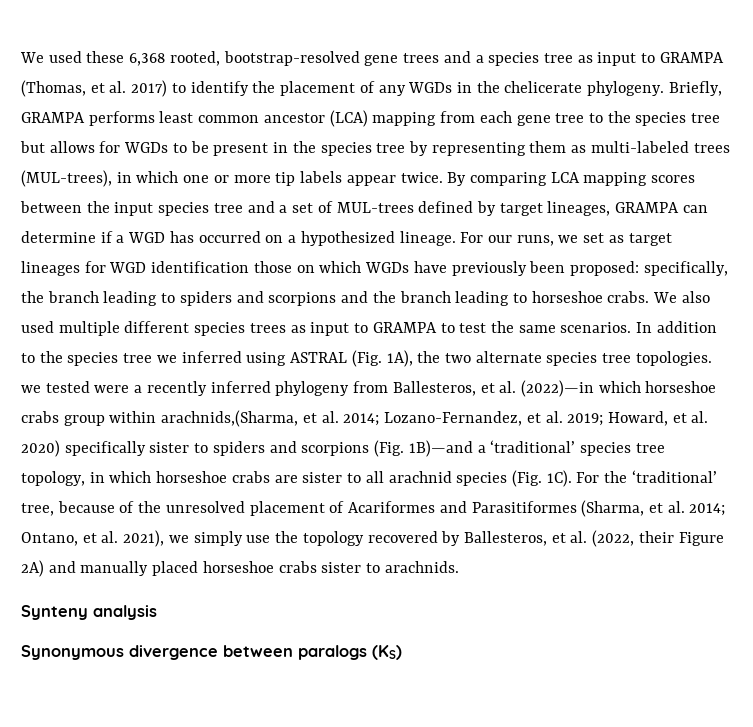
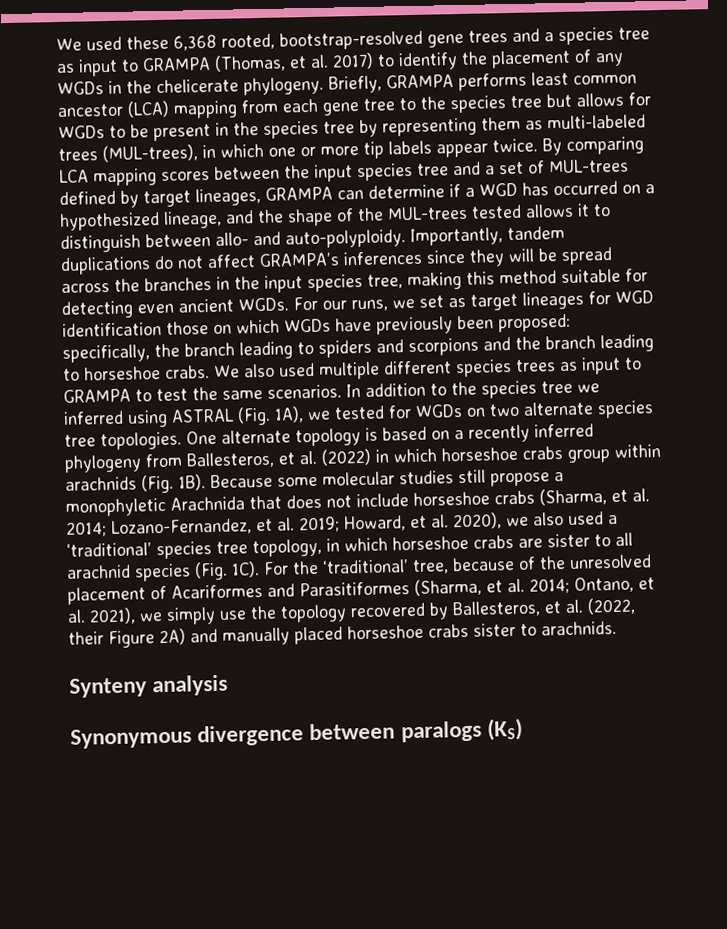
[399,231,456,246] lineage. -> [163,203,611,229] [60,225,565,253] [60,247,613,275] [61,268,648,293] [61,297,289,319] lineage, and the shape of the MUL-trees tested allows it to distinguish between allo- and auto-polyploidy. Importantly, tandem duplications do not affect GRAMPA’s inferences since they will be spread across the branches in the input species tree, making this method suitable for detecting even ancient WGDs.
[417,351,441,363] the -> [307,404,486,421] we tested for WGDs on
[21,381,130,393] we tested were -> [186,426,450,447] One alternate topology is based on
[520,380,594,397] (2022)—in -> [321,448,389,466] (2022) in
[161,410,299,427] arachnids,(Sharma, -> [65,469,564,494] [65,488,607,517] arachnids (Fig. 1B). Because some molecular studies still propose a monophyletic Arachnida that does not include horseshoe crabs (Sharma,
[21,440,473,457] 2020) specifically sister to spiders and scorpions (Fig. 1B)—and -> [452,511,604,530] 2020), we also used

